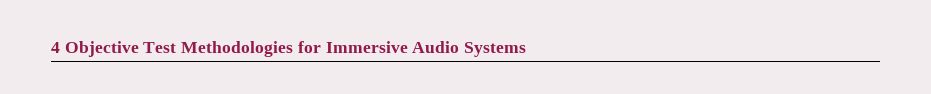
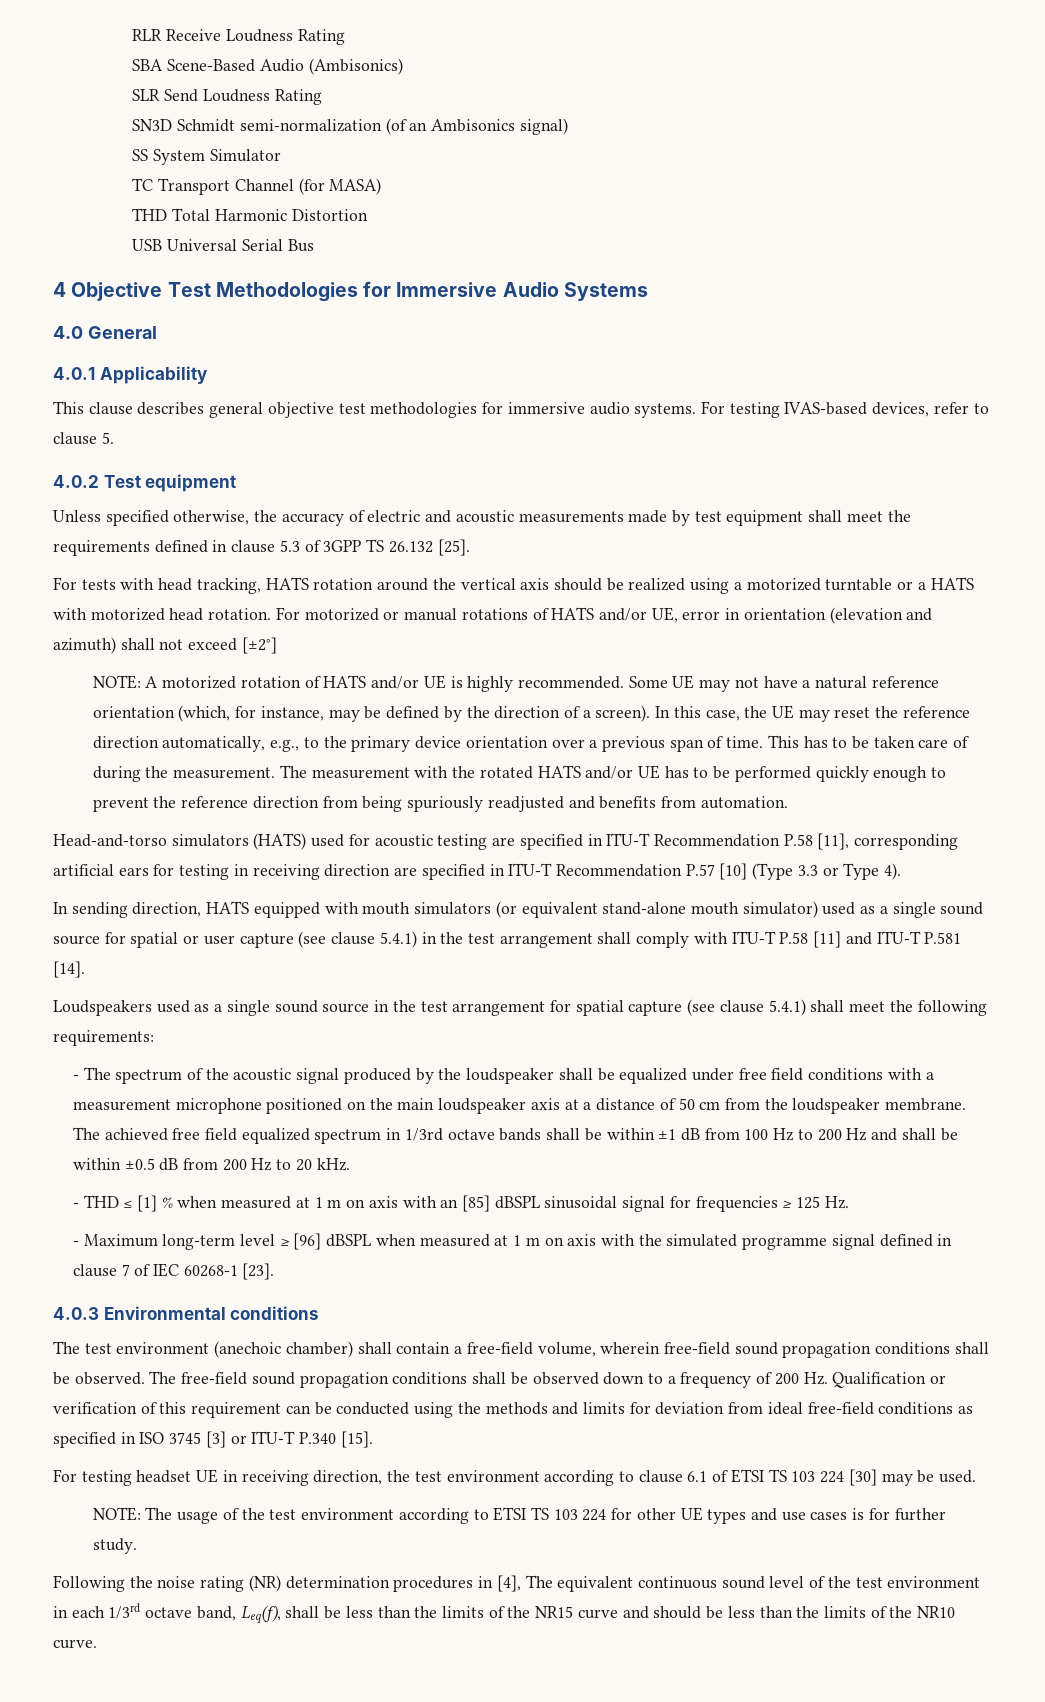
(51, 47) none -> [132,29,345,45] [132,58,403,75] [132,89,322,105] [132,118,568,135] [132,149,281,165] [132,178,382,195] [132,208,368,221] [132,239,314,252] RLR Receive Loudness Rating // SBA Scene-Based Audio (Ambisonics) // SLR Send Loudness Rating // SN3D Schmidt semi-normalization (of an Ambisonics signal) // SS System Simulator // TC Transport Channel (for MASA) // THD Total Harmonic Distortion // USB Universal Serial Bus //
(527, 49) none -> [53,326,157,339] [53,366,207,384] [53,401,989,418] [53,432,114,445] [53,474,237,492] [53,510,911,526] [53,539,470,556] [53,577,974,594] [53,607,933,624] [53,637,277,654] [92,675,939,692] [92,705,970,722] [92,735,970,752] [92,765,947,782] [92,796,788,812] [53,833,959,850] [53,863,902,880] [53,901,984,918] [53,931,962,948] [53,961,85,978] [53,999,987,1016] [53,1030,154,1046] [72,1067,934,1084] [72,1098,967,1114] [72,1127,958,1144] [72,1158,350,1171] [72,1195,849,1212] [72,1233,953,1250] [72,1263,275,1280] [53,1306,320,1320] [53,1341,989,1358] [53,1371,947,1388] [53,1402,974,1418] [53,1431,373,1448] [53,1469,976,1486] [92,1507,946,1524] [92,1538,137,1554] [53,1575,981,1592] [53,1603,956,1624] [53,1639,97,1649] // 4.0 General // 4.0.1 Applicability // This clause describes general objective test methodologies for immersive audio systems. For testing IVAS-based devices, refer to clause 5. // 4.0.2 Test equipment // Unless specified otherwise, the accuracy of electric and acoustic measurements made by test equipment shall meet the requirements defined in clause 5.3 of 3GPP TS 26.132 [25]. // For tests with head tracking, HATS rotation around the vertical axis should be realized using a motorized turntable or a HATS with motorized head rotation. For motorized or manual rotations of HATS and/or UE, error in orientation (elevation and azimuth) shall not exceed [±2°] // NOTE: A motorized rotation of HATS and/or UE is highly recommended. Some UE may not have a natural reference orientation (which, for instance, may be defined by the direction of a screen). In this case, the UE may reset the reference direction automatically, e.g., to the primary device orientation over a previous span of time. This has to be taken care of during the measurement. The measurement with the rotated HATS and/or UE has to be performed quickly enough to prevent the reference direction from being spuriously readjusted and benefits from automation. // Head-and-torso simulators (HATS) used for acoustic testing are specified in ITU-T Recommendation P.58 [11], corresponding artificial ears for testing in receiving direction are specified in ITU-T Recommendation P.57 [10] (Type 3.3 or Type 4). // In sending direction, HATS equipped with mouth simulators (or equivalent stand-alone mouth simulator) used as a single sound source for spatial or user capture (see clause 5.4.1) in the test arrangement shall comply with ITU-T P.58 [11] and ITU-T P.581 [14]. // Loudspeakers used as a single sound source in the test arrangement for spatial capture (see clause 5.4.1) shall meet the following requirements: // - The spectrum of the acoustic signal produced by the loudspeaker shall be equalized under free field conditions with a measurement microphone positioned on the main loudspeaker axis at a distance of 50 cm from the loudspeaker membrane. The achieved free field equalized spectrum in 1/3rd octave bands shall be within ±1 dB from 100 Hz to 200 Hz and shall be within ±0.5 dB from 200 Hz to 20 kHz. // - THD ≤ [1] % when measured at 1 m on axis with an [85] dBSPL sinusoidal signal for frequencies ≥ 125 Hz. // - Maximum long-term level ≥ [96] dBSPL when measured at 1 m on axis with the simulated programme signal defined in clause 7 of IEC 60268-1 [23]. // 4.0.3 Environmental conditions // The test environment (anechoic chamber) shall contain a free-field volume, wherein free-field sound propagation conditions shall be observed. The free-field sound propagation conditions shall be observed down to a frequency of 200 Hz. Qualification or verification of this requirement can be conducted using the methods and limits for deviation from ideal free-field conditions as specified in ISO 3745 [3] or ITU-T P.340 [15]. // For testing headset UE in receiving direction, the test environment according to clause 6.1 of ETSI TS 103 224 [30] may be used. // NOTE: The usage of the test environment according to ETSI TS 103 224 for other UE types and use cases is for further study. // Following the noise rating (NR) determination procedures in [4], The equivalent continuous sound level of the test environment in each 1/3rd octave band, Leq(f), shall be less than the limits of the NR15 curve and should be less than the limits of the NR10 curve.

